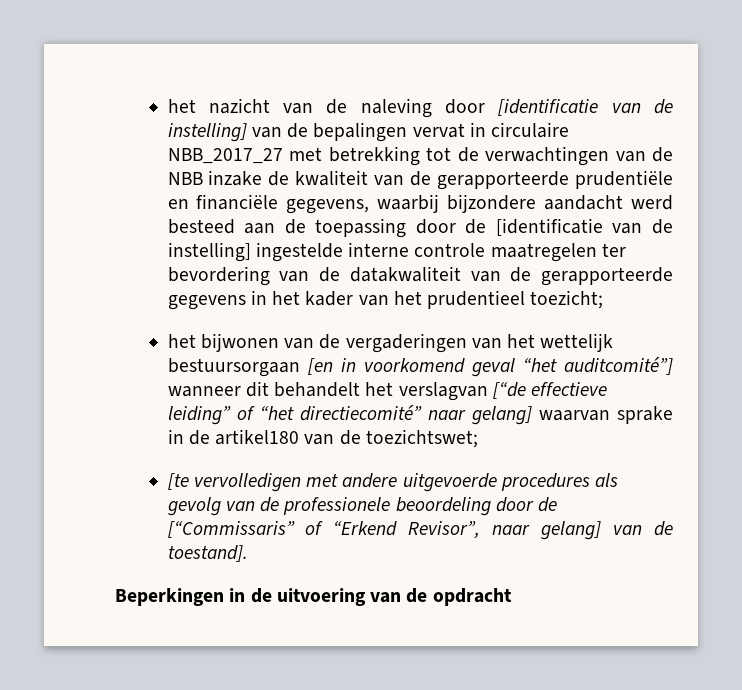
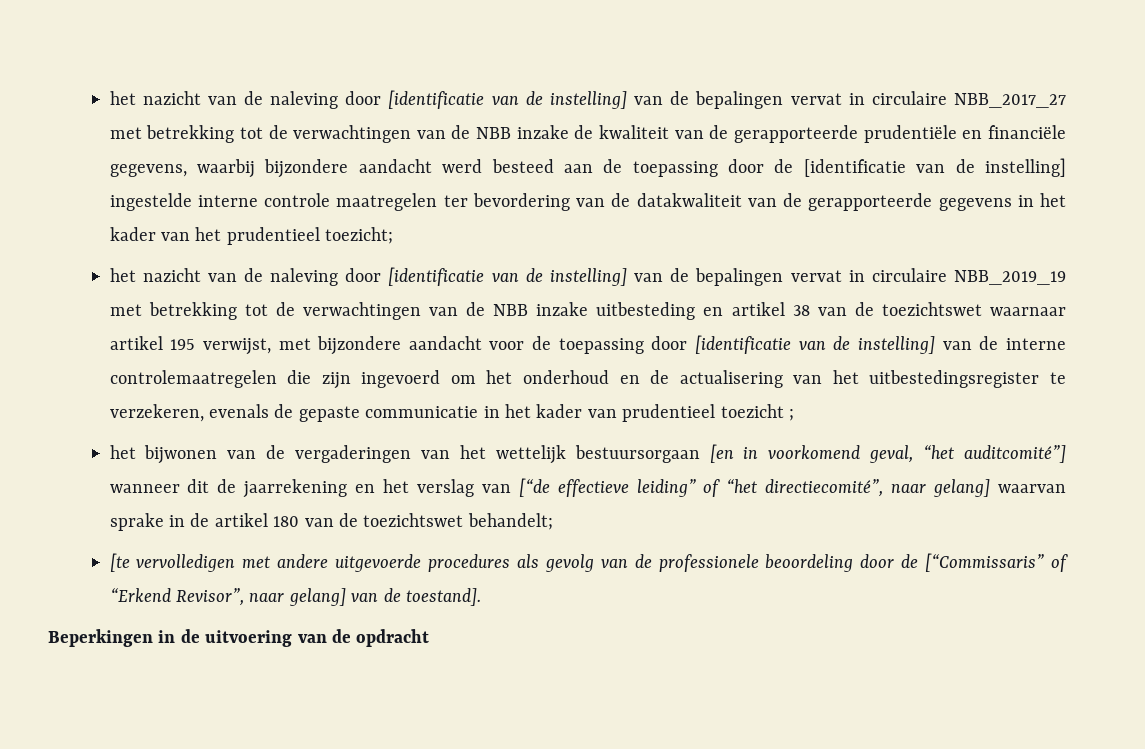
(604, 299) none -> [109,267,1066,286] [109,302,1067,320] [109,335,1067,355] [109,370,1066,389] [109,404,794,422] // het nazicht van de naleving door [identificatie van de instelling] van de bepalingen vervat in circulaire NBB_2019_19 met betrekking tot de verwachtingen van de NBB inzake uitbesteding en artikel 38 van de toezichtswet waarnaar artikel 195 verwijst, met bijzondere aandacht voor de toepassing door [identificatie van de instelling] van de interne controlemaatregelen die zijn ingevoerd om het onderhoud en de actualisering van het uitbestedingsregister te verzekeren, evenals de gepaste communicatie in het kader van prudentieel toezicht ;
[471,358,515,377] geval -> [869,445,914,463] geval,
[274,382,488,401] behandelt het verslagvan -> [217,479,511,498] de jaarrekening en het verslag van
[299,405,422,421] directiecomité” -> [765,479,884,497] directiecomité”,
[215,429,478,448] artikel180 van de toezichtswet; -> [214,513,553,530] artikel 180 van de toezichtswet behandelt;

